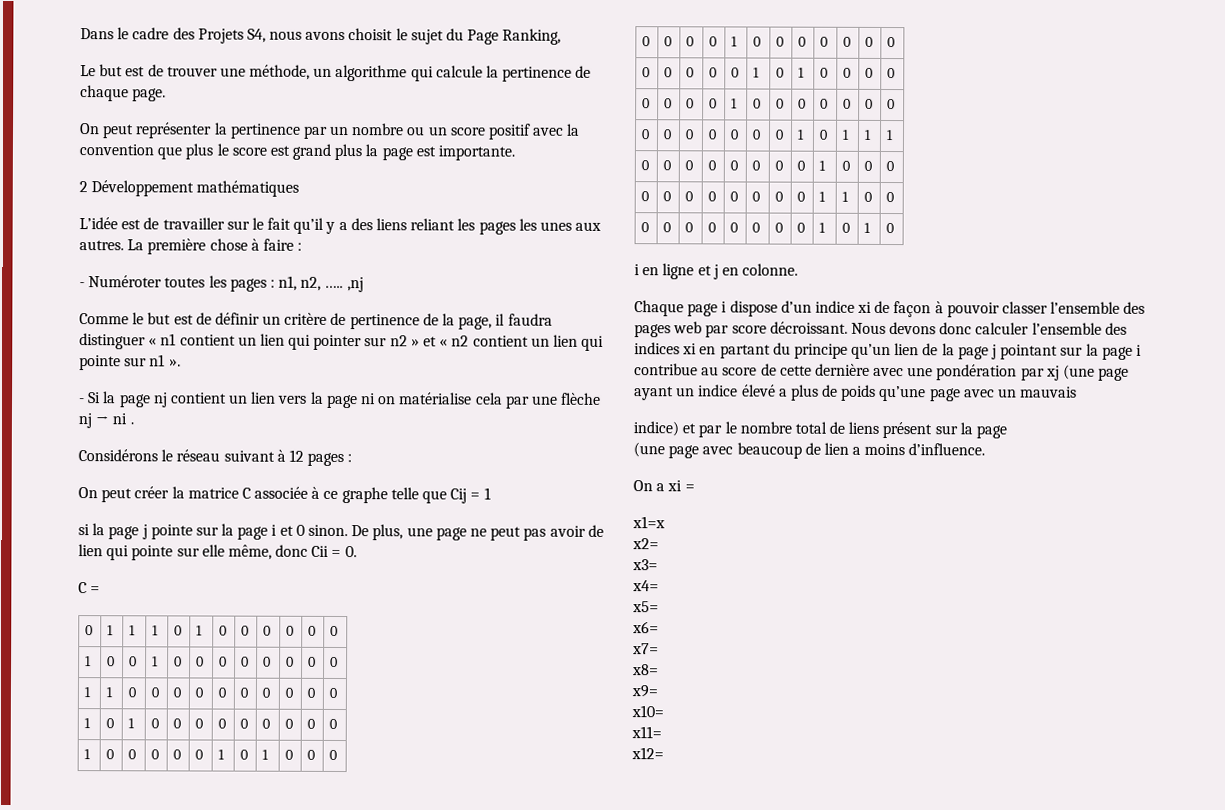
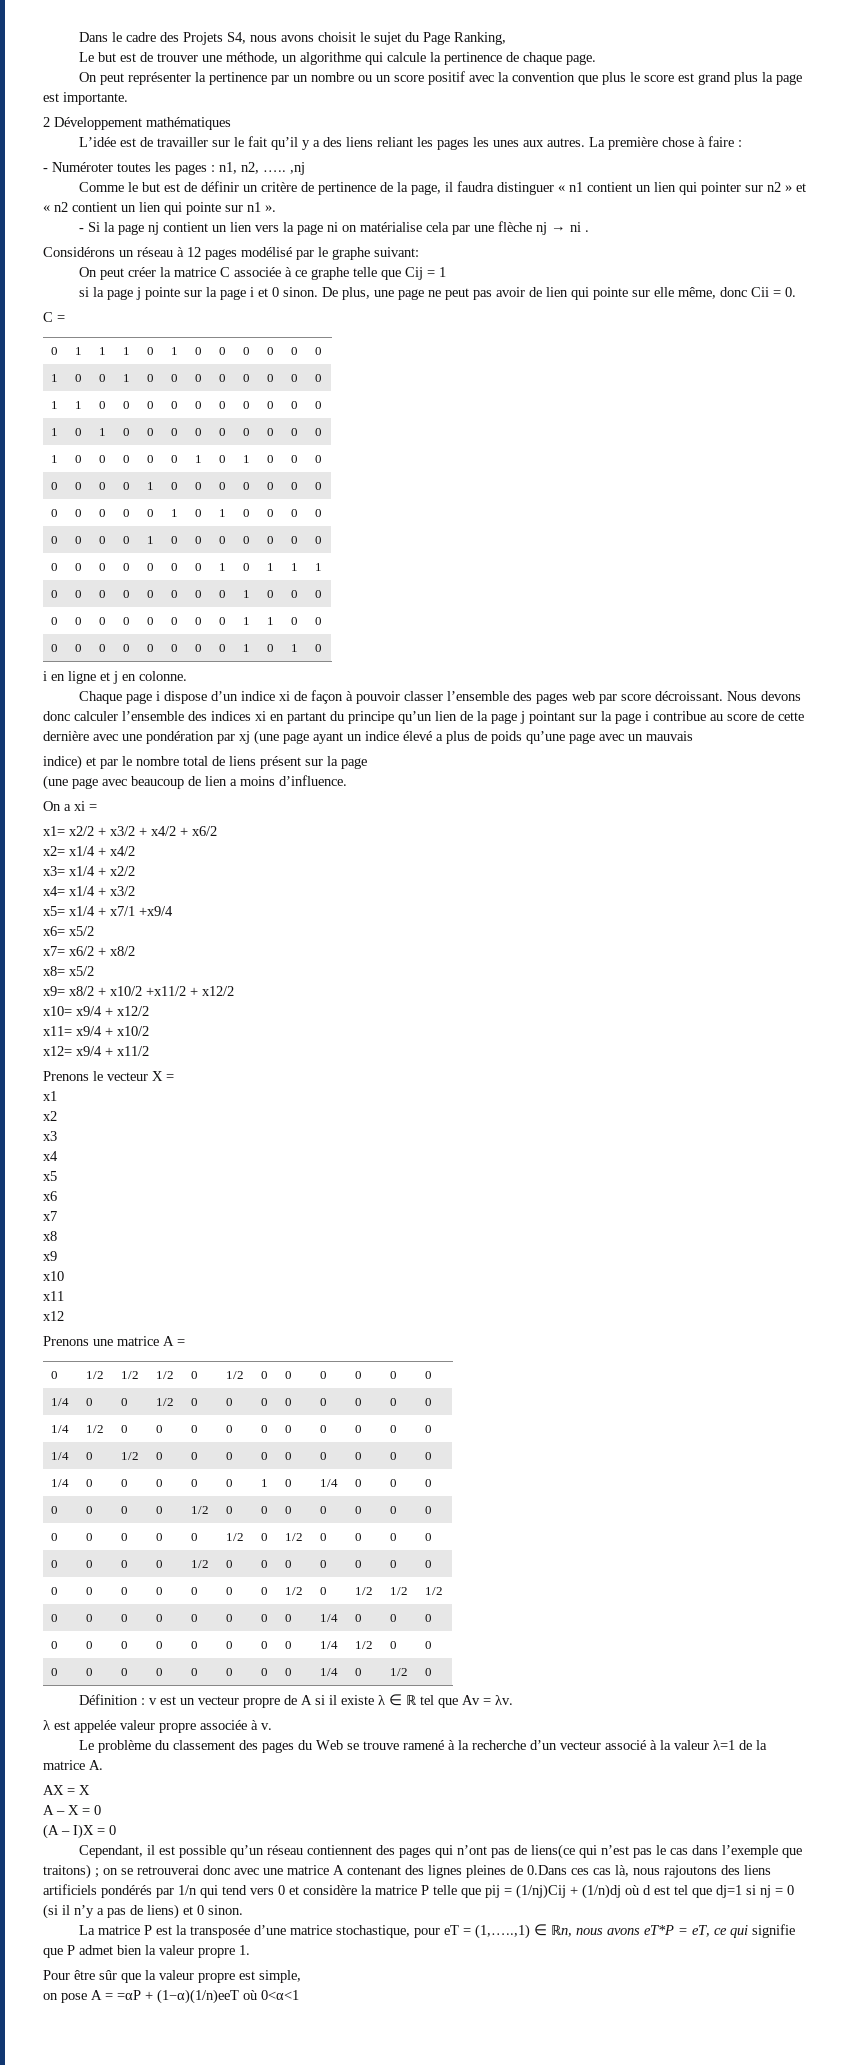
[161,449,353,467] le réseau suivant à 12 pages : -> [119,247,419,260] un réseau à 12 pages modélisé par le graphe suivant:
[632,516,665,529] [632,538,659,550] [632,559,658,571] [632,580,659,592] [632,601,659,613] x1=x // x2= // x3= // x4= // x5= -> [43,826,217,836] [43,846,135,856] [43,866,135,876] [43,886,135,896] [43,906,173,916] x1= x2/2 + x3/2 + x4/2 + x6/2 // x2= x1/4 + x4/2 // x3= x1/4 + x2/2 // x4= x1/4 + x3/2 // x5= x1/4 + x7/1 +x9/4
(659, 627) none -> [69,926,94,936] x5/2
(659, 649) none -> [69,946,135,956] x6/2 + x8/2
(659, 670) none -> [69,966,94,976] x5/2
[631,705,664,718] [631,726,662,739] [631,747,664,760] // x10= // x11= // x12= -> [69,986,234,996] [43,1006,149,1016] [43,1026,149,1036] [43,1046,149,1056] [43,1071,174,1081] [43,1091,57,1101] [43,1111,57,1121] [43,1131,57,1141] [43,1151,58,1161] [43,1171,57,1181] [43,1191,57,1201] [43,1211,57,1221] [43,1231,57,1241] [43,1251,57,1261] [43,1271,64,1281] [43,1291,64,1301] [43,1311,64,1321] [43,1336,185,1346] [51,1371,59,1379] [86,1371,105,1379] [121,1371,140,1379] [156,1371,175,1379] [191,1371,199,1379] [226,1371,245,1379] [261,1371,269,1379] [285,1371,293,1379] [320,1371,328,1379] [355,1371,363,1379] [390,1371,398,1379] [425,1371,433,1379] [51,1398,70,1406] [86,1398,94,1406] [121,1398,129,1406] [156,1398,175,1406] [191,1398,199,1406] [226,1398,234,1406] [261,1398,269,1406] [285,1398,293,1406] [320,1398,328,1406] [355,1398,363,1406] [390,1398,398,1406] [425,1398,433,1406] [51,1425,70,1433] [86,1425,105,1433] [121,1425,129,1433] [156,1425,164,1433] [191,1425,199,1433] [226,1425,234,1433] [261,1425,269,1433] [285,1425,293,1433] [320,1425,328,1433] [355,1425,363,1433] [390,1425,398,1433] [425,1425,433,1433] [51,1452,70,1460] [86,1452,94,1460] [121,1452,140,1460] [156,1452,164,1460] [191,1452,199,1460] [226,1452,234,1460] [261,1452,269,1460] [285,1452,293,1460] [320,1452,328,1460] [355,1452,363,1460] [390,1452,398,1460] [425,1452,433,1460] [51,1479,70,1487] [86,1479,94,1487] [121,1479,129,1487] [156,1479,164,1487] [191,1479,199,1487] [226,1479,234,1487] [261,1479,269,1487] [285,1479,293,1487] [320,1479,339,1487] [355,1479,363,1487] [390,1479,398,1487] [425,1479,433,1487] [51,1506,59,1514] [86,1506,94,1514] [121,1506,129,1514] [156,1506,164,1514] [191,1506,210,1514] [226,1506,234,1514] [261,1506,269,1514] [285,1506,293,1514] [320,1506,328,1514] [355,1506,363,1514] [390,1506,398,1514] [425,1506,433,1514] [51,1533,59,1541] [86,1533,94,1541] [121,1533,129,1541] [156,1533,164,1541] [191,1533,199,1541] [226,1533,245,1541] [261,1533,269,1541] [285,1533,304,1541] [320,1533,328,1541] [355,1533,363,1541] [390,1533,398,1541] [425,1533,433,1541] [51,1560,59,1568] [86,1560,94,1568] [121,1560,129,1568] [156,1560,164,1568] [191,1560,210,1568] [226,1560,234,1568] [261,1560,269,1568] [285,1560,293,1568] [320,1560,328,1568] [355,1560,363,1568] [390,1560,398,1568] [425,1560,433,1568] [51,1587,59,1595] [86,1587,94,1595] [121,1587,129,1595] [156,1587,164,1595] [191,1587,199,1595] [226,1587,234,1595] [261,1587,269,1595] [285,1587,304,1595] [320,1587,328,1595] [355,1587,374,1595] [390,1587,409,1595] [425,1587,444,1595] [51,1614,59,1622] [86,1614,94,1622] [121,1614,129,1622] [156,1614,164,1622] [191,1614,199,1622] [226,1614,234,1622] [261,1614,269,1622] [285,1614,293,1622] [320,1614,339,1622] [355,1614,363,1622] [390,1614,398,1622] [425,1614,433,1622] [51,1641,59,1649] [86,1641,94,1649] [121,1641,129,1649] [156,1641,164,1649] [191,1641,199,1649] [226,1641,234,1649] [261,1641,269,1649] [285,1641,293,1649] [320,1641,339,1649] [355,1641,374,1649] [390,1641,398,1649] [425,1641,433,1649] [51,1668,59,1676] [86,1668,94,1676] [121,1668,129,1676] [156,1668,164,1676] [191,1668,199,1676] [226,1668,234,1676] [261,1668,269,1676] [285,1668,293,1676] [320,1668,339,1676] [355,1668,363,1676] [390,1668,409,1676] [425,1668,433,1676] [79,1694,514,1708] [43,1720,272,1733] [79,1740,768,1753] [43,1760,103,1770] [43,1785,90,1795] [43,1805,101,1815] [43,1824,116,1839] [79,1844,803,1859] [43,1864,771,1879] [43,1884,794,1899] [43,1904,243,1919] [79,1924,796,1939] [43,1945,250,1958] [43,1970,301,1983] [43,1989,299,2004] x8/2 + x10/2 +x11/2 + x12/2 // x10= x9/4 + x12/2 // x11= x9/4 + x10/2 // x12= x9/4 + x11/2 // Prenons le vecteur X = // x1 // x2 // x3 // x4 // x5 // x6 // x7 // x8 // x9 // x10 // x11 // x12 // Prenons une matrice A = // 0 | 1/2 | 1/2 | 1/2 | 0 | 1/2 | 0 | 0 | 0 | 0 | 0 | 0 // 1/4 | 0 | 0 | 1/2 | 0 | 0 | 0 | 0 | 0 | 0 | 0 | 0 // 1/4 | 1/2 | 0 | 0 | 0 | 0 | 0 | 0 | 0 | 0 | 0 | 0 // 1/4 | 0 | 1/2 | 0 | 0 | 0 | 0 | 0 | 0 | 0 | 0 | 0 // 1/4 | 0 | 0 | 0 | 0 | 0 | 1 | 0 | 1/4 | 0 | 0 | 0 // 0 | 0 | 0 | 0 | 1/2 | 0 | 0 | 0 | 0 | 0 | 0 | 0 // 0 | 0 | 0 | 0 | 0 | 1/2 | 0 | 1/2 | 0 | 0 | 0 | 0 // 0 | 0 | 0 | 0 | 1/2 | 0 | 0 | 0 | 0 | 0 | 0 | 0 // 0 | 0 | 0 | 0 | 0 | 0 | 0 | 1/2 | 0 | 1/2 | 1/2 | 1/2 // 0 | 0 | 0 | 0 | 0 | 0 | 0 | 0 | 1/4 | 0 | 0 | 0 // 0 | 0 | 0 | 0 | 0 | 0 | 0 | 0 | 1/4 | 1/2 | 0 | 0 // 0 | 0 | 0 | 0 | 0 | 0 | 0 | 0 | 1/4 | 0 | 1/2 | 0 // Définition : v est un vecteur propre de A si il existe λ ∈ ℝ tel que Av = λv. // λ est appelée valeur propre associée à v. // Le problème du classement des pages du Web se trouve ramené à la recherche d’un vecteur associé à la valeur λ=1 de la matrice A. // AX = X // A – X = 0 // (A – I)X = 0 // Cependant, il est possible qu’un réseau contiennent des pages qui n’ont pas de liens(ce qui n’est pas le cas dans l’exemple que traitons) ; on se retrouverai donc avec une matrice A contenant des lignes pleines de 0.Dans ces cas là, nous rajoutons des liens artificiels pondérés par 1/n qui tend vers 0 et considère la matrice P telle que pij = (1/nj)Cij + (1/n)dj où d est tel que dj=1 si nj = 0 (si il n’y a pas de liens) et 0 sinon. // La matrice P est la transposée d’une matrice stochastique, pour eT = (1,…..,1) ∈ ℝn, nous avons eT*P = eT, ce qui signifie que P admet bien la valeur propre 1. // Pour être sûr que la valeur propre est simple, // on pose A = =αP + (1−α)(1/n)eeT où 0<α<1

